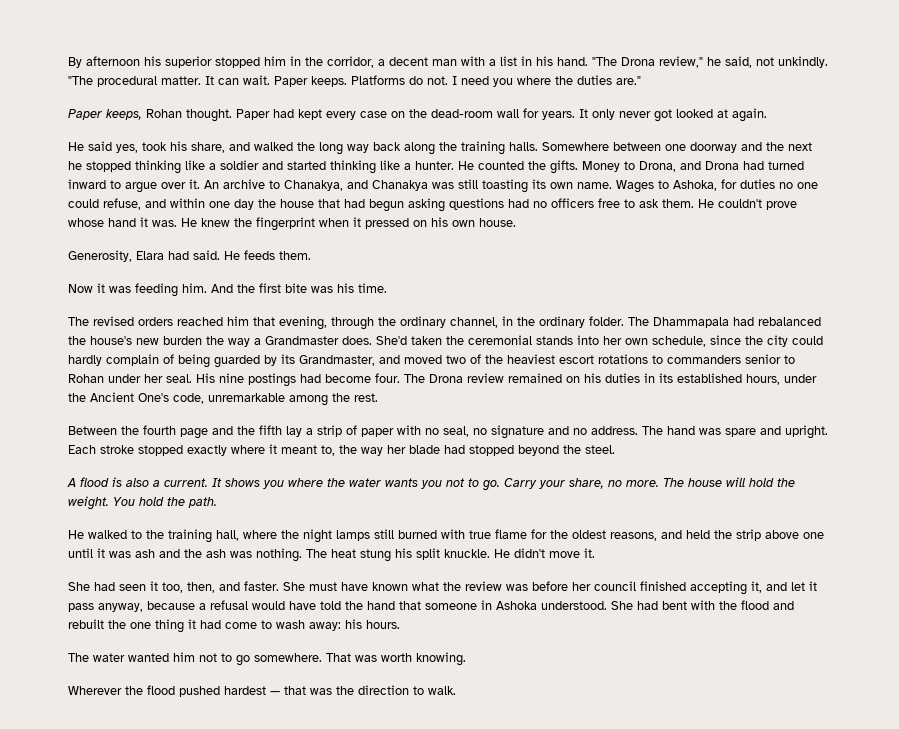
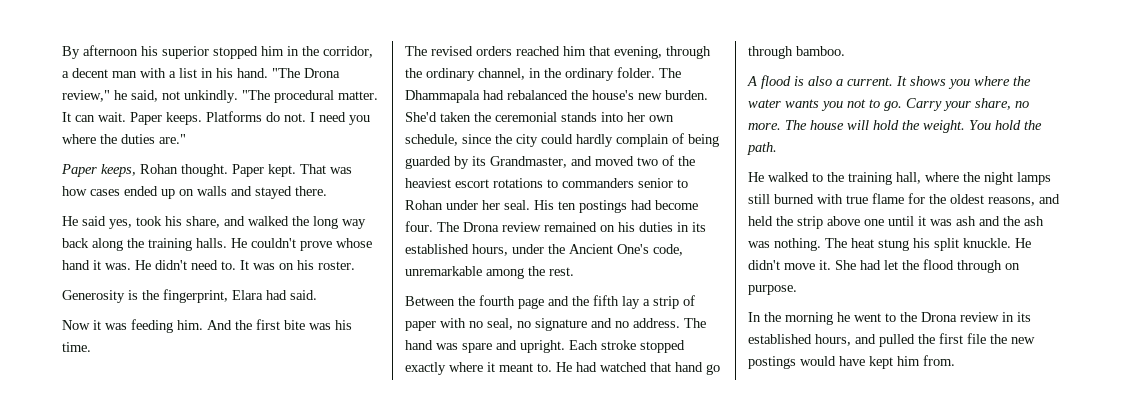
[273,108,767,122] had kept every case on the dead-room wall for years. It only never got looked at again. -> [268,164,352,177] [62,186,327,199] kept. That was how cases ended up on walls and stayed there.
[542,142,812,153] [68,160,804,174] [68,179,818,193] [68,198,694,212] Somewhere between one doorway and the next he stopped thinking like a soldier and started thinking like a hunter. He counted the gifts. Money to Drona, and Drona had turned inward to argue over it. An archive to Chanakya, and Chanakya was still toasting its own name. Wages to Ashoka, for duties no one could refuse, and within one day the house that had begun asking questions had no officers free to ask them. -> (227, 243) none
[201,217,516,231] [68,250,132,262] knew the fingerprint when it pressed on his own house. // Generosity, -> [155,260,355,270] [62,289,228,303] didn't need to. It was on his roster. // Generosity is the fingerprint,
[224,250,311,260] He feeds them. -> (317, 295) none
[163,336,372,347] burden the way a Grandmaster does. -> [665,90,708,100] burden.
[219,373,244,383] nine -> [558,201,576,210] ten
[321,445,615,456] to, the way her blade had stopped beyond the steel. -> [537,362,720,375] [748,46,845,59] to. He had watched that hand go through bamboo.
[68,581,817,595] [68,600,794,612] [68,619,400,633] [68,652,466,666] [68,685,456,697] // She had seen it too, then, and faster. She must have known what the review was before her council finished accepting it, and let it pass anyway, because a refusal would have told the hand that someone in Ashoka understood. She had bent with the flood and rebuilt the one thing it had come to wash away: his hours. // The water wanted him not to go somewhere. That was worth knowing. // Wherever the flood pushed hardest — that was the direction to walk. -> [835,259,1020,273] [748,285,797,295] [748,312,1031,325] [748,333,1035,347] [748,355,955,369] She had let the flood through on purpose. // In the morning he went to the Drona review in its established hours, and pulled the first file the new postings would have kept him from.

